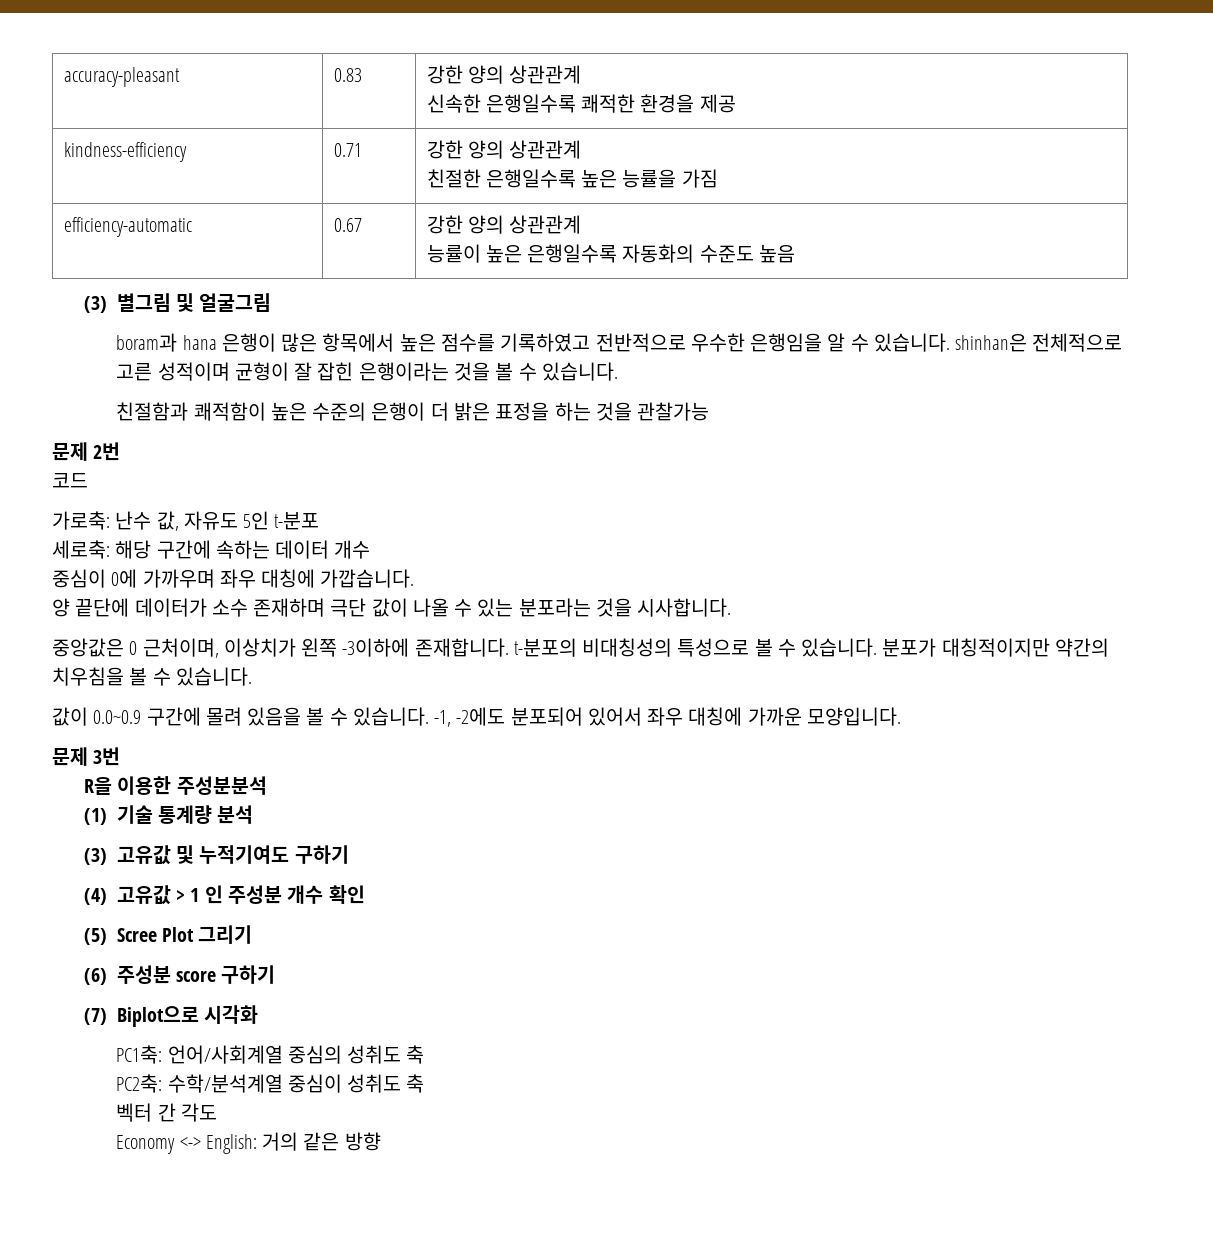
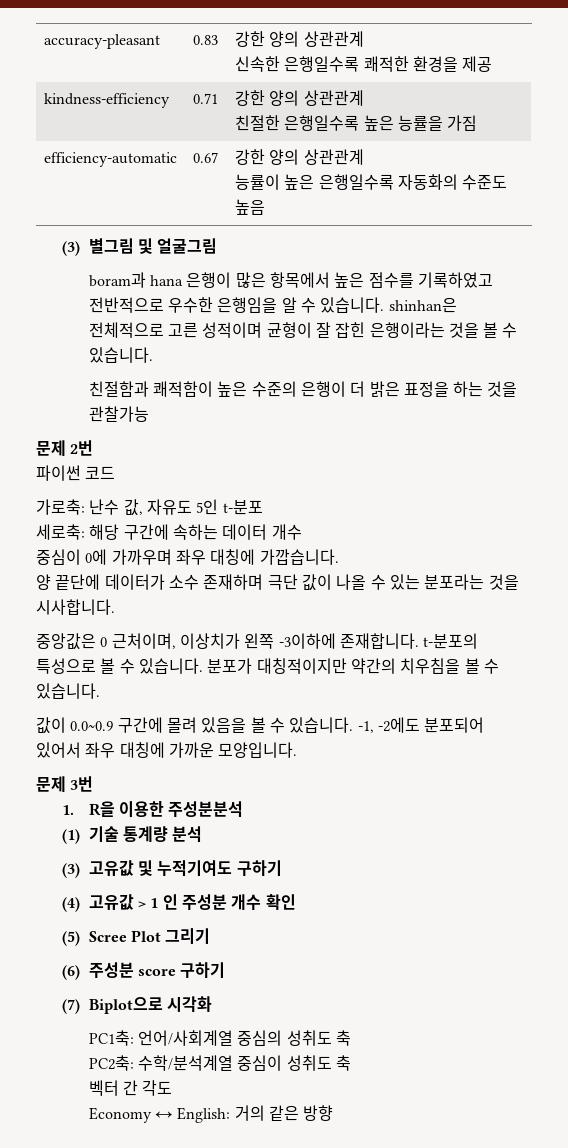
(121, 451) none -> [36,465,81,481] 파이썬
[582,638,673,657] 비대칭성의 -> (479, 641) none
(121, 756) none -> [62,805,75,815] 1.
[179,1137,201,1149] <-> -> [154,1111,173,1119] ↔

